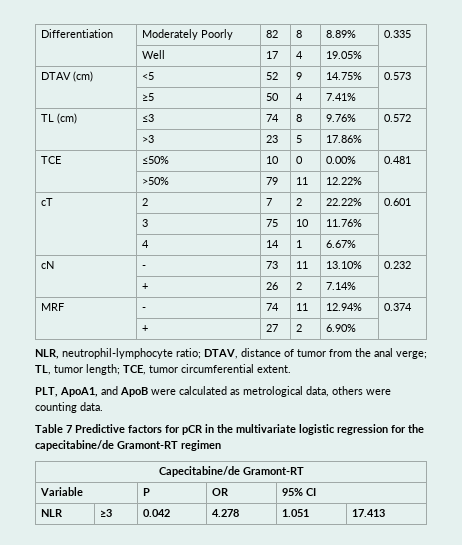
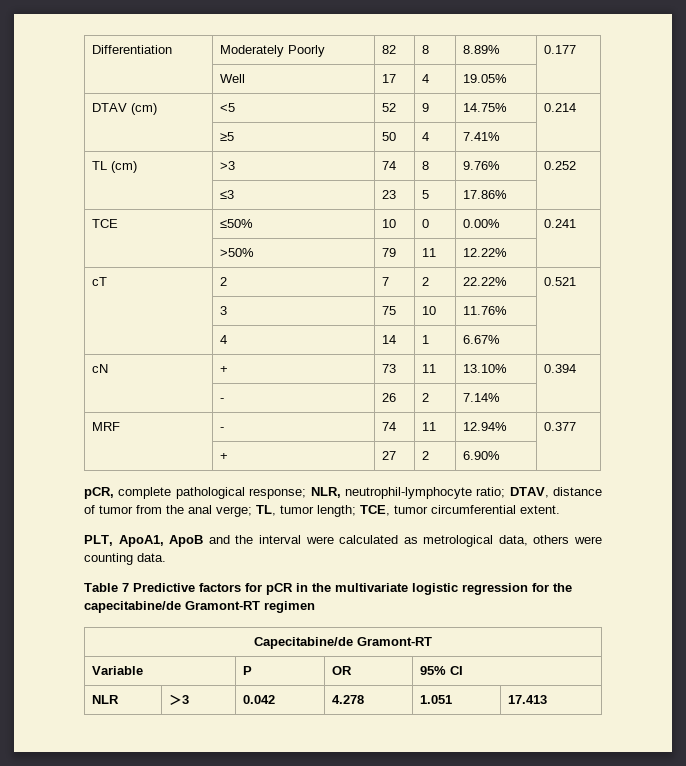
[383,30,411,38] 0.335 -> [543,45,576,54] 0.177
[383,72,411,80] 0.573 -> [543,103,576,112] 0.214
[141,114,154,122] ≤3 -> [219,161,235,170] >3
[383,114,411,122] [141,135,154,143] 0.572 // | >3 -> [543,161,576,170] [219,190,234,199] 0.252 // | ≤3
[383,156,411,164] 0.481 -> [543,219,576,228] 0.241
[383,198,411,206] 0.601 -> [543,277,576,286] 0.521
[141,265,146,269] - -> [219,366,228,373] +
[383,261,411,269] [141,283,148,290] 0.232 // | + -> [543,364,576,373] [219,398,224,402] 0.394 // | -
[383,303,412,311] 0.374 -> [543,422,576,431] 0.377
(356, 328) none -> [84,487,307,499] pCR, complete pathological response;
[101,386,148,397] and ApoB -> [169,535,301,547] ApoB and the interval
[99,509,112,517] ≥3 -> [168,694,189,705] ＞3

